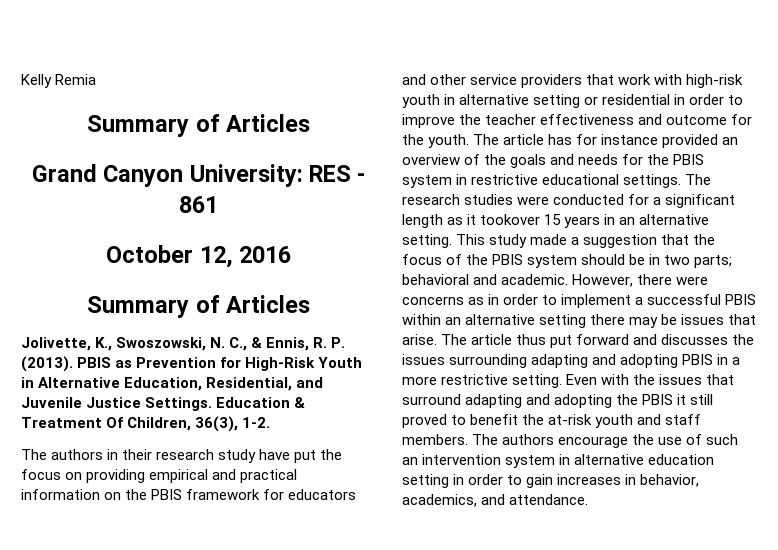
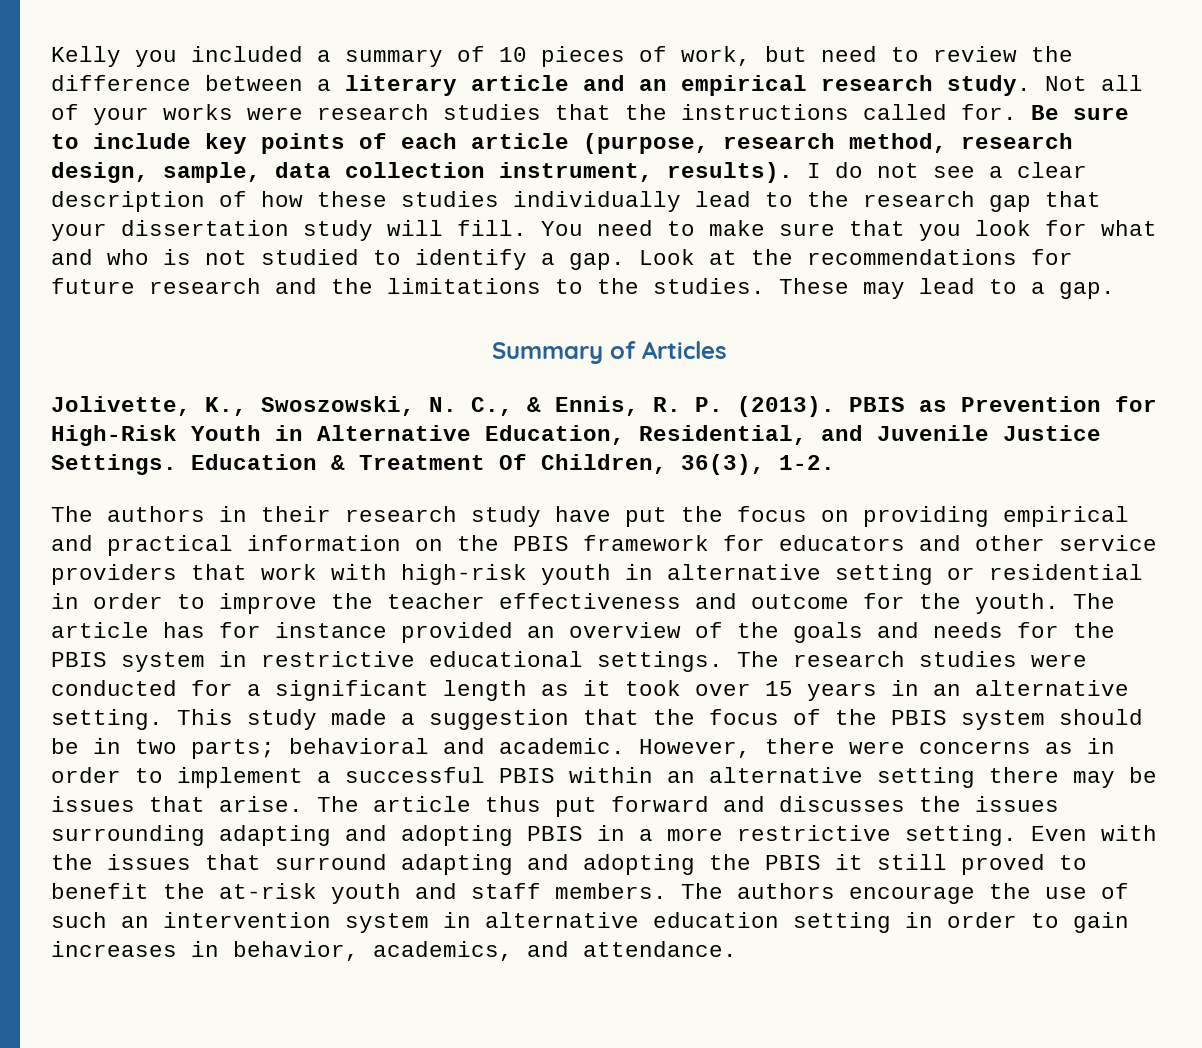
[55,74,97,85] [87,114,310,137] [31,164,366,187] [179,196,218,213] [106,245,291,268] Remia // Summary of Articles // Grand Canyon University: RES - 861 // October 12, 2016 -> [135,46,1073,67] [51,75,1143,96] [51,104,1129,125] [51,133,1073,154] [51,162,1087,183] [51,191,1101,212] [51,220,1157,241] [51,249,1073,270] [51,278,1115,299] you included a summary of 10 pieces of work, but need to review the difference between a literary article and an empirical research study. Not all of your works were research studies that the instructions called for. Be sure to include key points of each article (purpose, research method, research design, sample, data collection instrument, results). I do not see a clear description of how these studies individually lead to the research gap that your dissertation study will fill. You need to make sure that you look for what and who is not studied to identify a gap. Look at the recommendations for future research and the limitations to the studies. These may lead to a gap.
[480,214,541,225] tookover -> [625,680,751,696] took over

